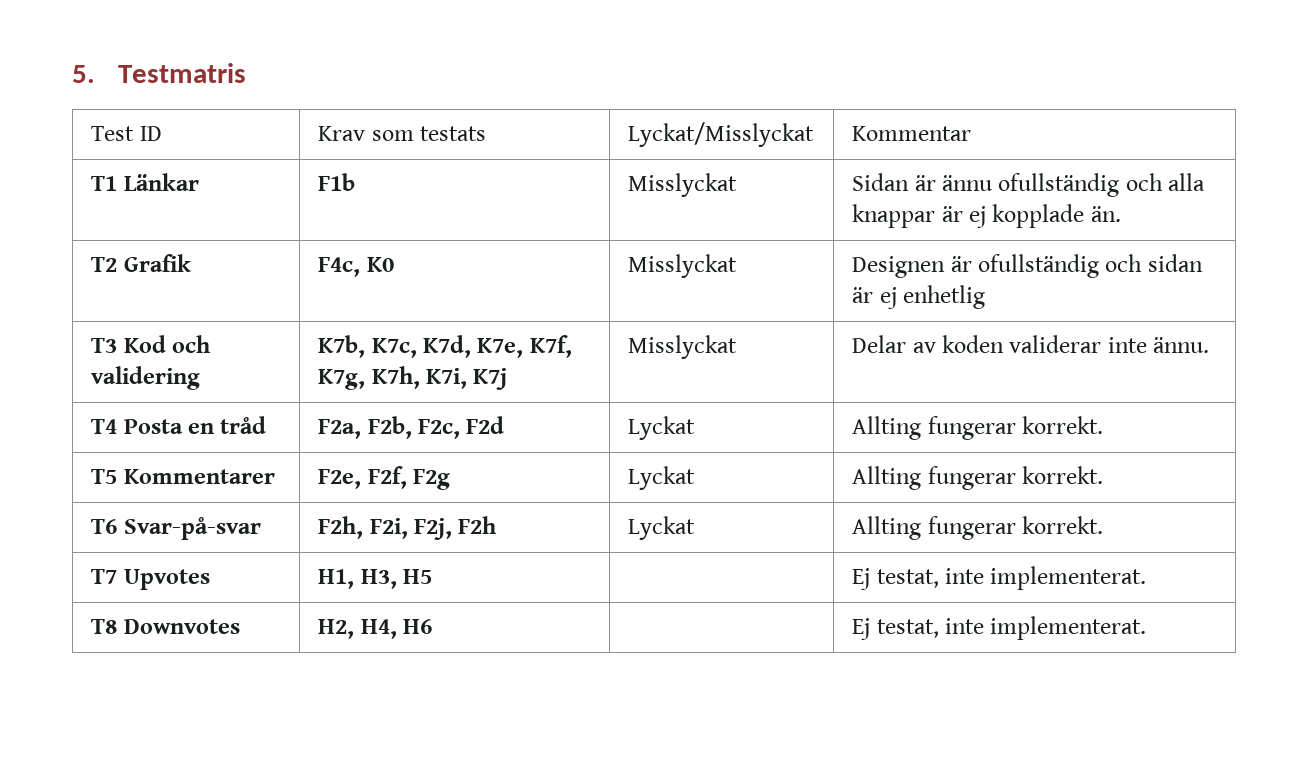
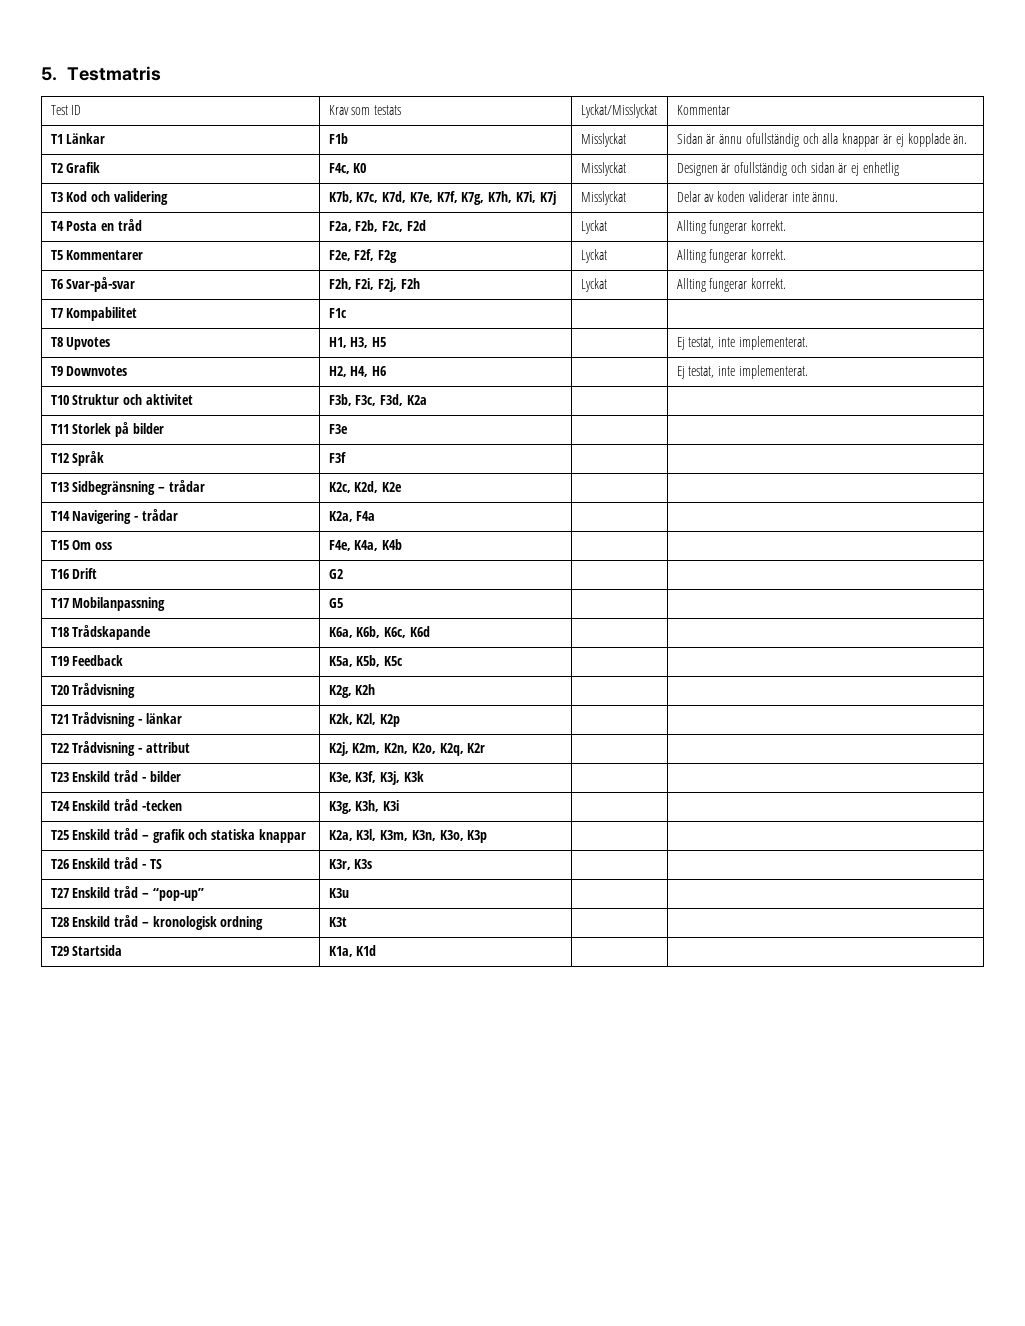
(118, 576) none -> [66,307,138,321] [328,308,346,318] [50,337,63,347] Kompabilitet | F1c | | // T8
[91,619,118,634] T8 -> [50,366,63,376] T9
(1147, 628) none -> [50,394,193,405] [328,394,427,406] [50,422,164,437] [328,424,348,434] [50,451,105,466] [328,452,346,463] [50,480,205,495] [328,481,403,493] [50,509,178,524] [328,511,376,522] [50,540,113,550] [328,539,403,551] [50,568,98,579] [328,569,343,579] [50,597,166,611] [328,598,343,608] [50,625,152,640] [328,626,430,638] [50,655,124,666] [328,655,403,667] [50,683,136,698] [328,684,376,698] [50,712,182,727] [328,713,401,727] [50,741,190,756] [328,742,486,756] [50,770,181,782] [328,771,424,785] [50,799,182,811] [328,800,400,814] [50,828,306,843] [328,829,488,843] [50,857,162,869] [328,859,373,870] [50,886,204,901] [328,888,349,898] [50,915,264,930] [328,917,347,927] [50,945,123,956] [328,945,377,957] // T10 Struktur och aktivitet | F3b, F3c, F3d, K2a | | // T11 Storlek på bilder | F3e | | // T12 Språk | F3f | | // T13 Sidbegränsning – trådar | K2c, K2d, K2e | | // T14 Navigering - trådar | K2a, F4a | | // T15 Om oss | F4e, K4a, K4b | | // T16 Drift | G2 | | // T17 Mobilanpassning | G5 | | // T18 Trådskapande | K6a, K6b, K6c, K6d | | // T19 Feedback | K5a, K5b, K5c | | // T20 Trådvisning | K2g, K2h | | // T21 Trådvisning - länkar | K2k, K2l, K2p | | // T22 Trådvisning - attribut | K2j, K2m, K2n, K2o, K2q, K2r | | // T23 Enskild tråd - bilder | K3e, K3f, K3j, K3k | | // T24 Enskild tråd -tecken | K3g, K3h, K3i | | // T25 Enskild tråd – grafik och statiska knappar | K2a, K3l, K3m, K3n, K3o, K3p | | // T26 Enskild tråd - TS | K3r, K3s | | // T27 Enskild tråd – “pop-up” | K3u | | // T28 Enskild tråd – kronologisk ordning | K3t | | // T29 Startsida | K1a, K1d | |

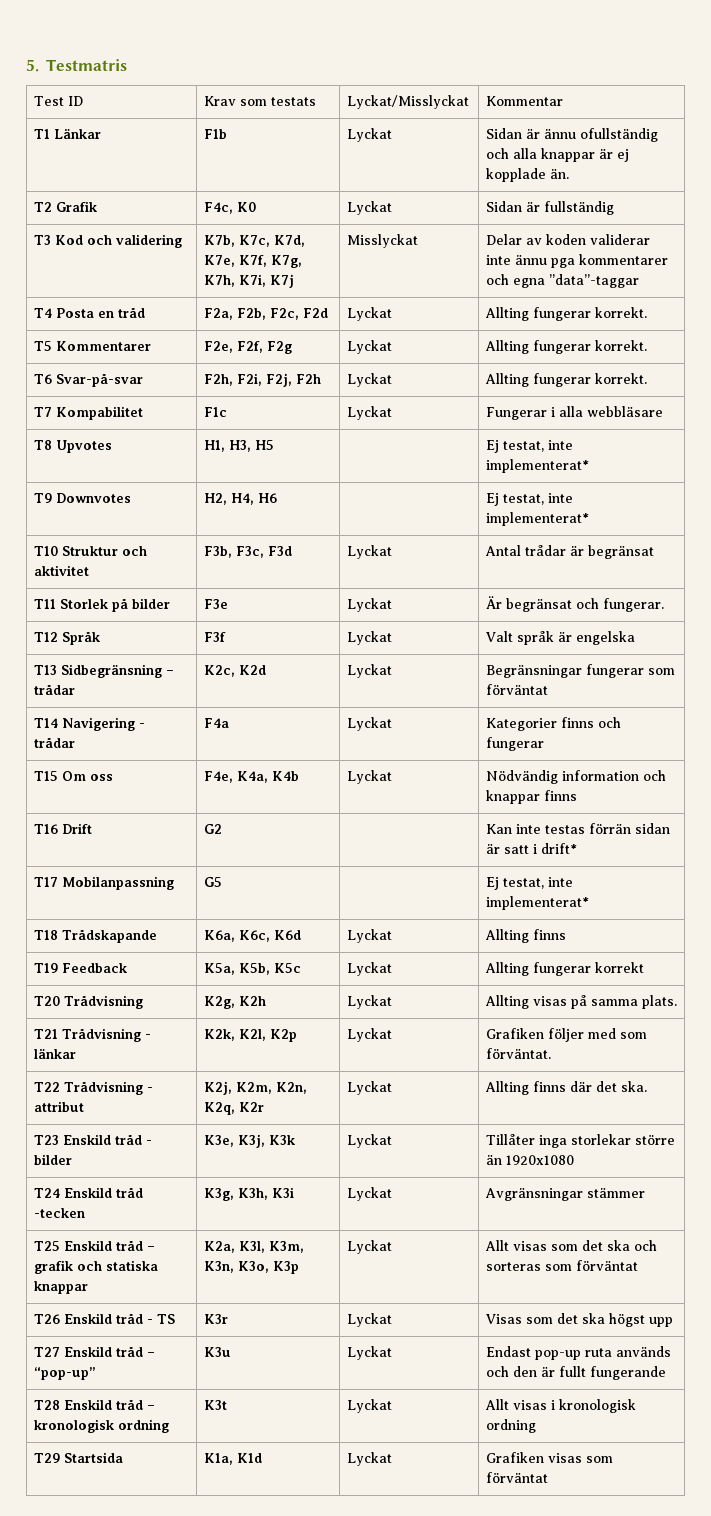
[580,133,626,147] Misslyckat -> [346,128,392,142] Lyckat
[580,162,626,176] [676,162,899,176] Misslyckat | Designen är ofullständig och sidan är ej enhetlig -> [346,201,392,215] [485,201,614,215] Lyckat | Sidan är fullständig
[812,192,839,202] ännu. -> [514,254,668,268] [485,274,639,288] ännu pga kommentarer och egna ”data”-taggar
(346, 313) | -> [346,406,392,420] [485,406,663,420] Lyckat | Fungerar i alla webbläsare
[738,336,808,350] implementerat. -> [485,459,589,473] implementerat*
[738,365,808,379] implementerat. -> [485,512,589,526] implementerat*
[380,394,427,406] F3d, K2a | | -> [267,546,292,556] [346,545,392,559] [484,545,654,559] F3d | Lyckat | Antal trådar är begränsat
[50,451,105,466] [328,452,346,463] | // T12 Språk | F3f | | -> [346,598,392,612] [485,596,664,612] [33,632,101,645] [203,632,226,642] [346,631,392,645] [485,631,635,645] Lyckat | Är begränsat och fungerar. // T12 Språk | F3f | Lyckat | Valt språk är engelska
[354,481,403,493] K2d, K2e | | -> [238,665,266,675] [346,664,392,678] [485,664,675,678] [485,684,548,695] K2d | Lyckat | Begränsningar fungerar som förväntat
[328,511,353,522] K2a, -> (75, 743) none
(376, 516) | -> [346,717,392,731] [485,717,621,731] [485,737,544,751] Lyckat | Kategorier finns och fungerar
[50,568,98,579] [328,569,343,579] | // T16 Drift | G2 | | -> [346,770,392,784] [485,770,666,784] [485,790,577,804] [33,823,92,834] [203,824,222,834] [485,823,670,834] [485,843,577,854] Lyckat | Nödvändig information och knappar finns // T16 Drift | G2 | | Kan inte testas förrän sidan är satt i drift*
(343, 603) none -> [485,877,573,890] [485,896,589,910] Ej testat, inte implementerat*
[356,626,381,638] K6b, -> (235, 936) none
(430, 631) | -> [346,929,392,943] [484,929,566,943] Lyckat | Allting finns
(403, 661) | -> [346,962,392,976] [484,962,644,976] Lyckat | Allting fungerar korrekt
(376, 689) | -> [346,995,392,1009] [484,995,677,1009] Lyckat | Allting visas på samma plats.
(401, 720) | -> [346,1028,392,1042] [485,1028,647,1042] [485,1048,551,1059] Lyckat | Grafiken följer med som förväntat.
[411,743,436,754] K2o, -> (307, 1088) none
(486, 748) | -> [346,1081,392,1095] [484,1081,647,1095] Lyckat | Allting finns där det ska.
[355,771,377,783] K3f, -> (234, 1141) none
(424, 776) | -> [346,1134,392,1148] [485,1134,675,1148] [485,1154,574,1165] Lyckat | Tillåter inga storlekar större än 1920x1080
(400, 805) | -> [346,1187,392,1201] [484,1187,645,1201] Lyckat | Avgränsningar stämmer
(488, 836) | -> [346,1240,392,1254] [484,1240,657,1251] [485,1260,638,1271] Lyckat | Allt visas som det ska och sorteras som förväntat
[328,859,373,870] K3r, K3s | | -> [203,1314,228,1324] [346,1313,392,1327] [485,1313,673,1327] K3r | Lyckat | Visas som det ska högst upp
(349, 893) | -> [346,1346,392,1360] [485,1346,671,1360] [485,1366,666,1380] Lyckat | Endast pop-up ruta används och den är fullt fungerande
(347, 922) | -> [346,1399,392,1413] [484,1399,636,1413] [485,1419,536,1433] Lyckat | Allt visas i kronologisk ordning
(377, 950) | -> [346,1452,392,1466] [485,1452,613,1463] [485,1472,548,1483] Lyckat | Grafiken visas som förväntat

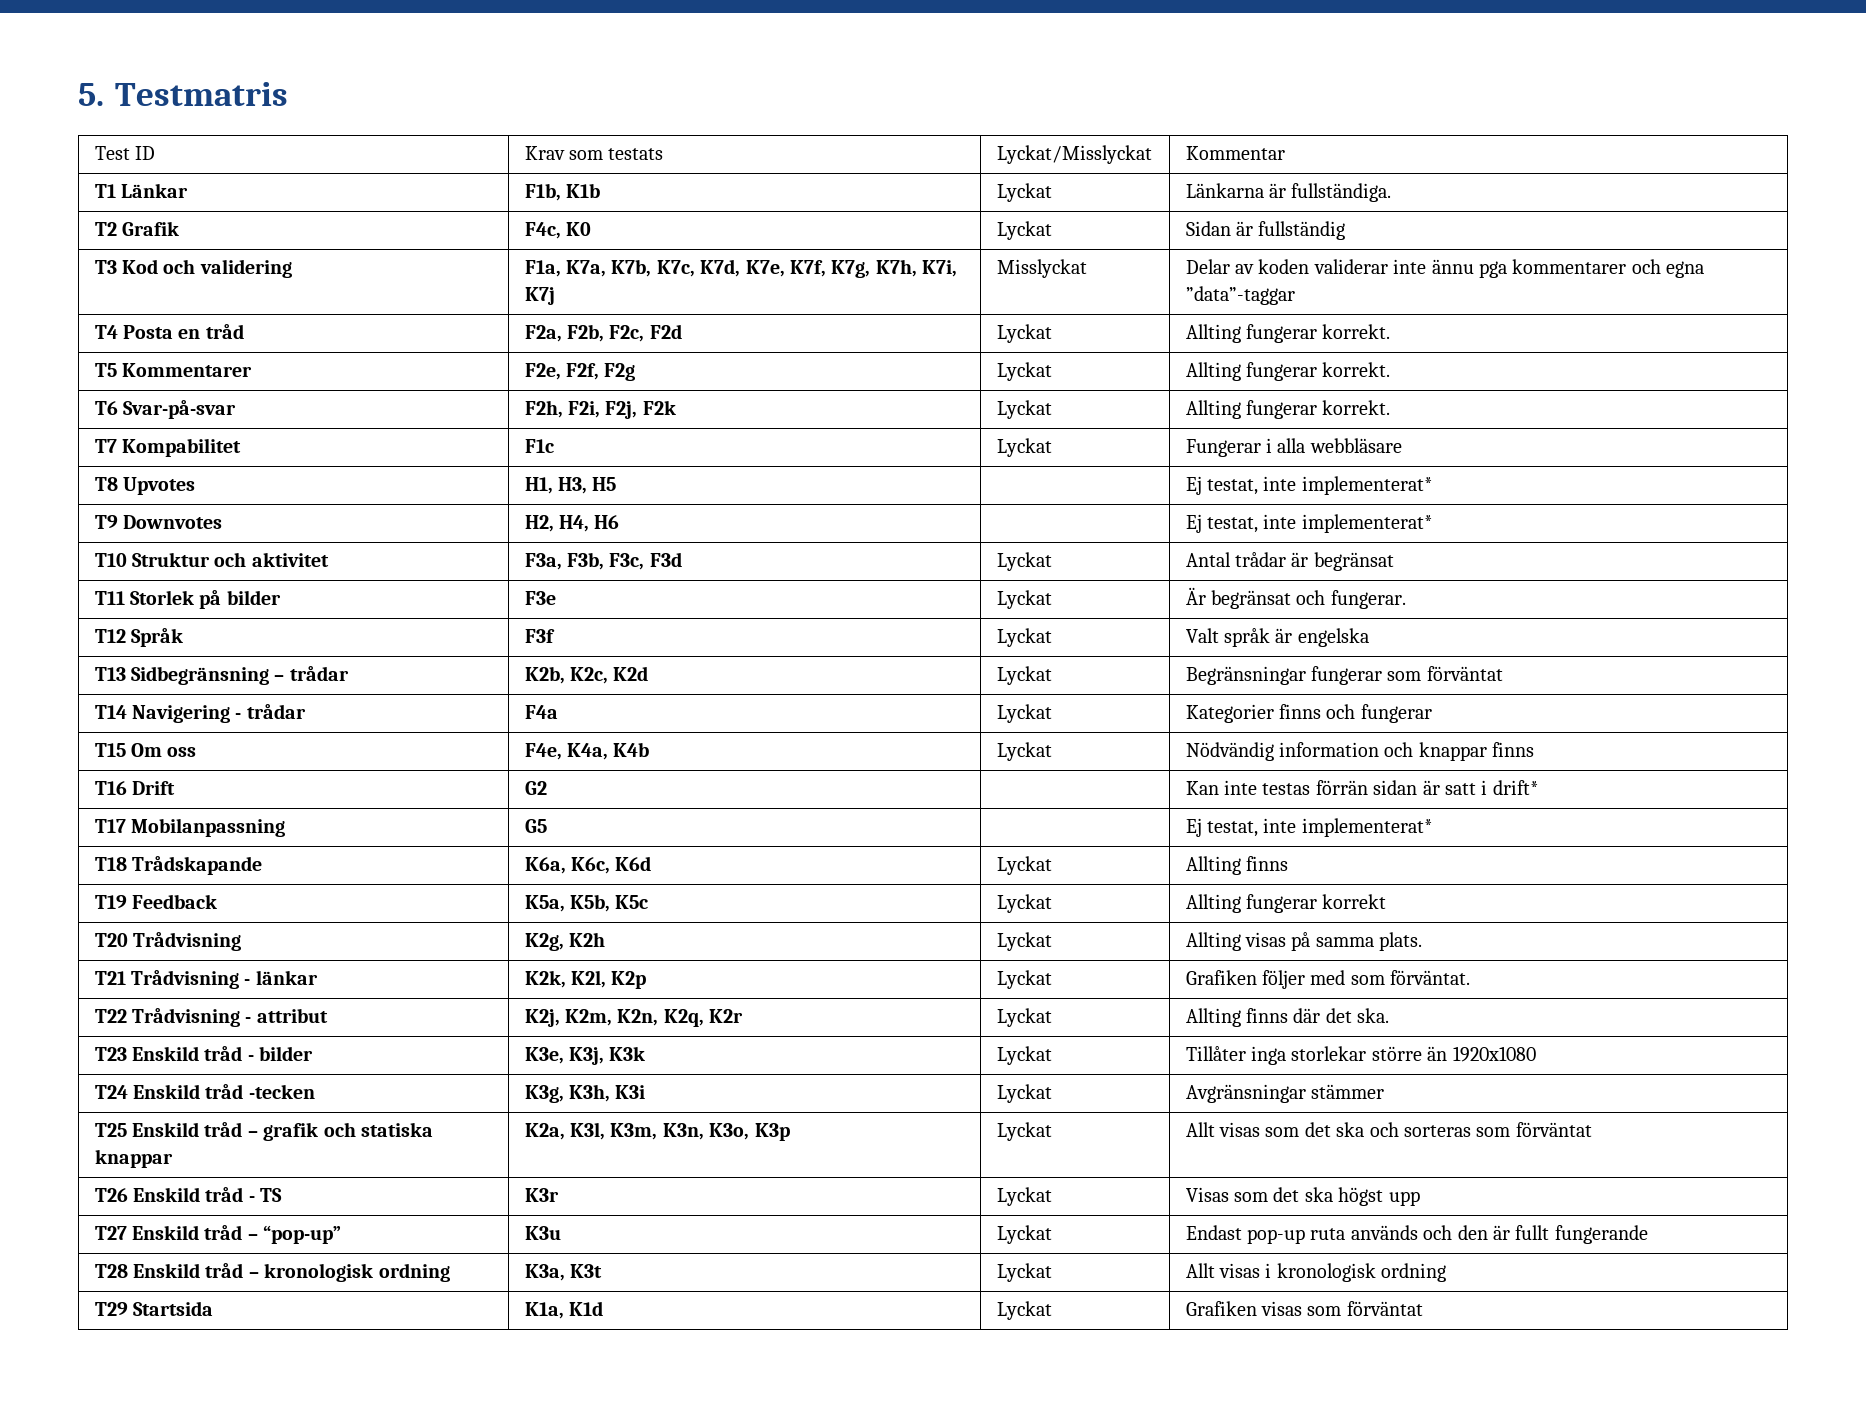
[203,129,227,139] [346,128,392,142] [485,128,658,142] [485,148,629,162] [485,168,569,182] F1b | Lyckat | Sidan är ännu ofullständig och alla knappar är ej kopplade än. -> [524,183,600,201] [996,183,1052,202] [1185,183,1392,202] F1b, K1b | Lyckat | Länkarna är fullständiga.
(182, 241) none -> [524,260,606,277] F1a, K7a,
[295,374,321,384] F2h -> [642,400,676,415] F2k
(89, 570) none -> [524,553,562,570] F3a,
(75, 690) none -> [524,666,565,684] K2b,
(169, 1426) none -> [524,1264,565,1281] K3a,

